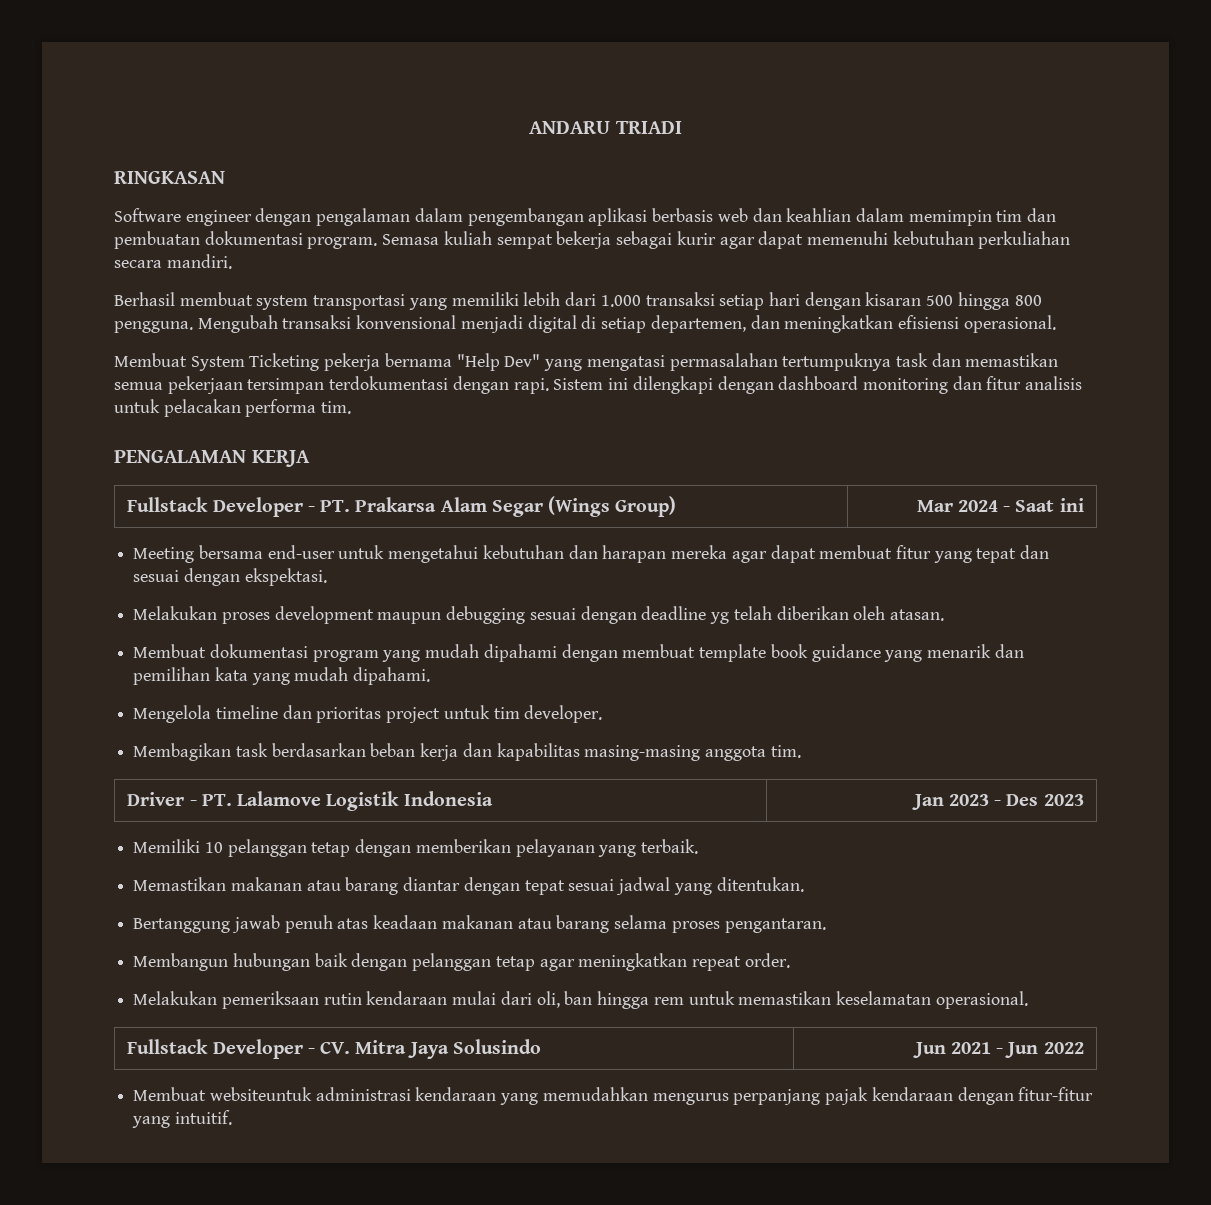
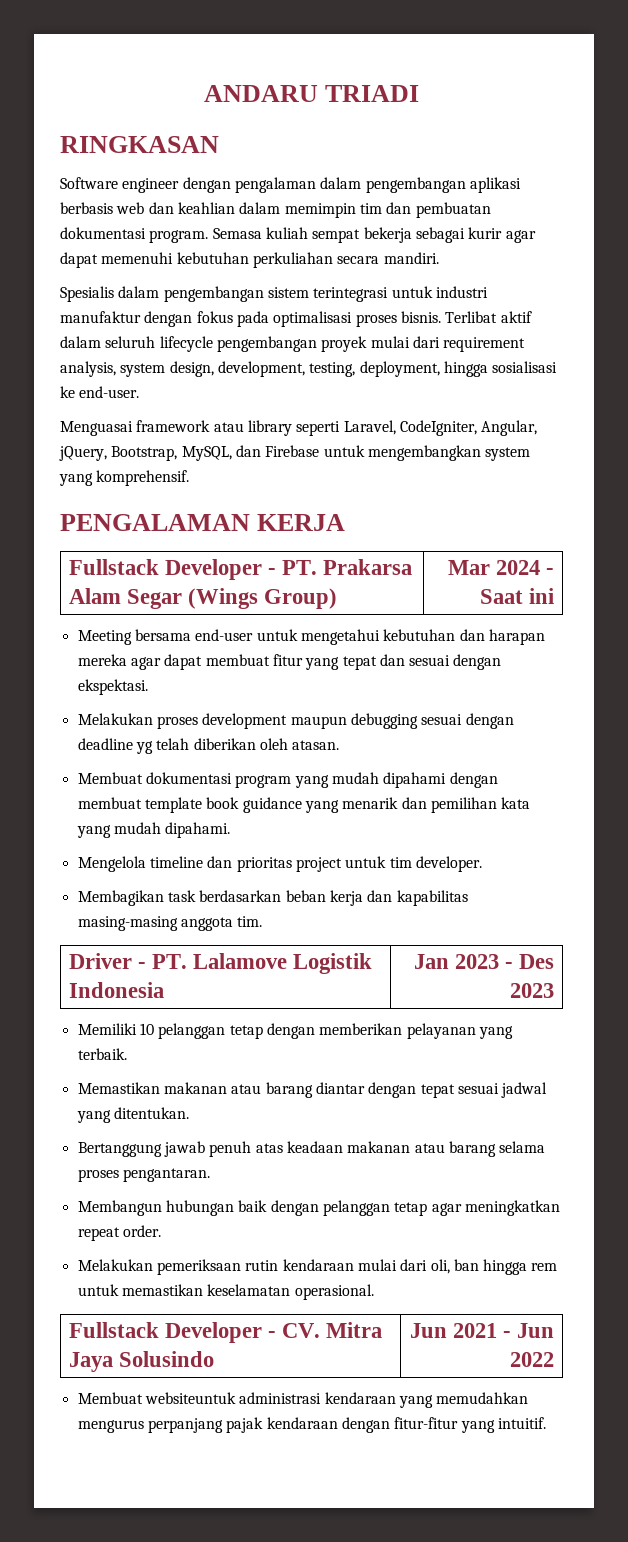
[114,292,1042,310] [114,315,1056,333] [114,353,1059,371] [114,376,1083,394] [114,399,352,417] Berhasil membuat system transportasi yang memiliki lebih dari 1.000 transaksi setiap hari dengan kisaran 500 hingga 800 pengguna. Mengubah transaksi konvensional menjadi digital di setiap departemen, dan meningkatkan efisiensi operasional. // Membuat System Ticketing pekerja bernama "Help Dev" yang mengatasi permasalahan tertumpuknya task dan memastikan semua pekerjaan tersimpan terdokumentasi dengan rapi. Sistem ini dilengkapi dengan dashboard monitoring dan fitur analisis untuk pelacakan performa tim. -> [60,286,488,302] [60,311,532,327] [60,336,526,352] [60,361,558,377] [60,386,140,398] [60,420,538,436] [59,445,531,461] [59,470,190,486] Spesialis dalam pengembangan sistem terintegrasi untuk industri manufaktur dengan fokus pada optimalisasi proses bisnis. Terlibat aktif dalam seluruh lifecycle pengembangan proyek mulai dari requirement analysis, system design, development, testing, deployment, hingga sosialisasi ke end-user. // Menguasai framework atau library seperti Laravel, CodeIgniter, Angular, jQuery, Bootstrap, MySQL, dan Firebase untuk mengembangkan system yang komprehensif.

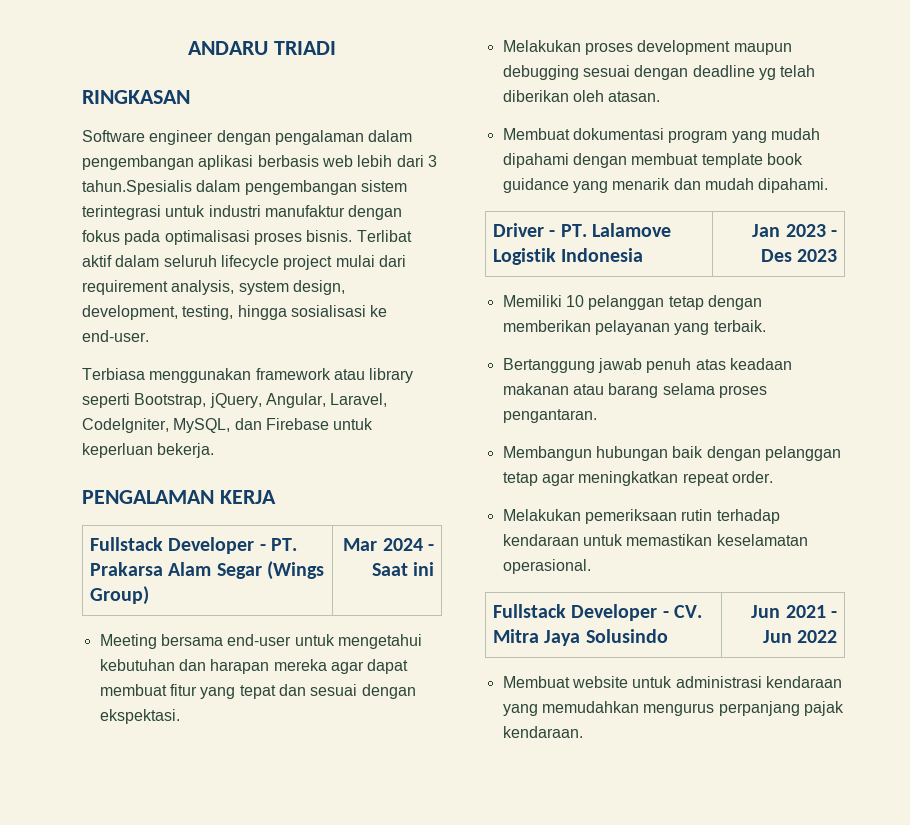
[148,202,491,218] [60,227,536,243] [60,252,439,268] [60,286,114,302] dan keahlian dalam memimpin tim dan pembuatan dokumentasi program. Semasa kuliah sempat bekerja sebagai kurir agar dapat memenuhi kebutuhan perkuliahan secara mandiri. // Spesialis -> [357,155,437,167] [82,180,192,195] lebih dari 3 tahun.Spesialis
[216,336,368,352] pengembangan proyek -> [283,255,333,270] project
[359,361,440,377] deployment, -> (234, 312) none
[60,421,133,436] Menguasai -> [82,368,252,383] Terbiasa menggunakan
[343,420,538,436] [59,445,531,461] [59,470,190,486] Laravel, CodeIgniter, Angular, jQuery, Bootstrap, MySQL, dan Firebase untuk mengembangkan system yang komprehensif. -> [134,393,388,408] [82,418,374,433] [82,443,215,458] Bootstrap, jQuery, Angular, Laravel, CodeIgniter, MySQL, dan Firebase untuk keperluan bekerja.
[430,797,531,813] [76,825,111,838] pemilihan kata yang -> (701, 184) none
[77,856,482,872] [77,890,468,906] [77,916,263,931] // Mengelola timeline dan prioritas project untuk tim developer. // Membagikan task berdasarkan beban kerja dan kapabilitas masing-masing anggota tim. -> (829, 185) none
[77,1082,548,1098] [76,1107,189,1123] // Memastikan makanan atau barang diantar dengan tepat sesuai jadwal yang ditentukan. -> (766, 326) none
[282,1259,558,1275] kendaraan mulai dari oli, ban hingga rem -> [716,509,780,524] [502,534,579,546] terhadap kendaraan
[144,1392,236,1404] websiteuntuk -> [571,676,673,688] website untuk
[266,1417,546,1433] kendaraan dengan fitur-fitur yang intuitif. -> [502,726,583,738] kendaraan.

